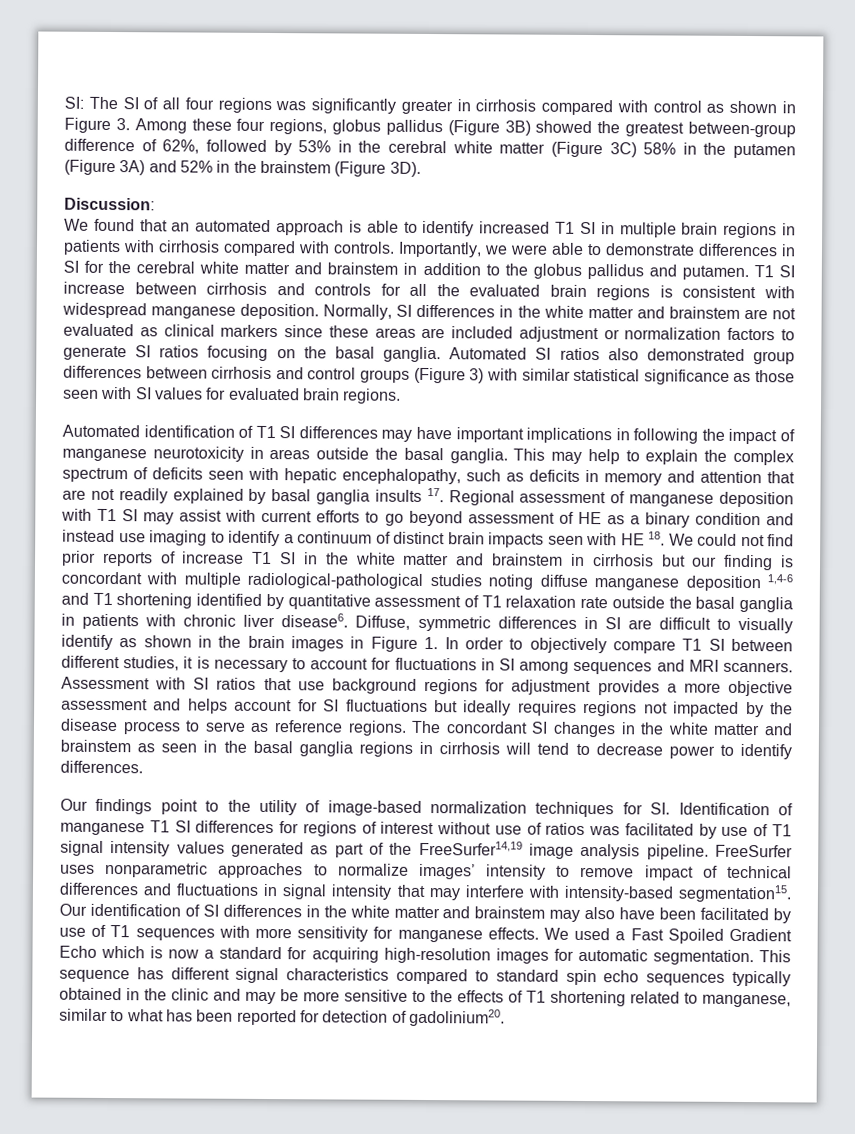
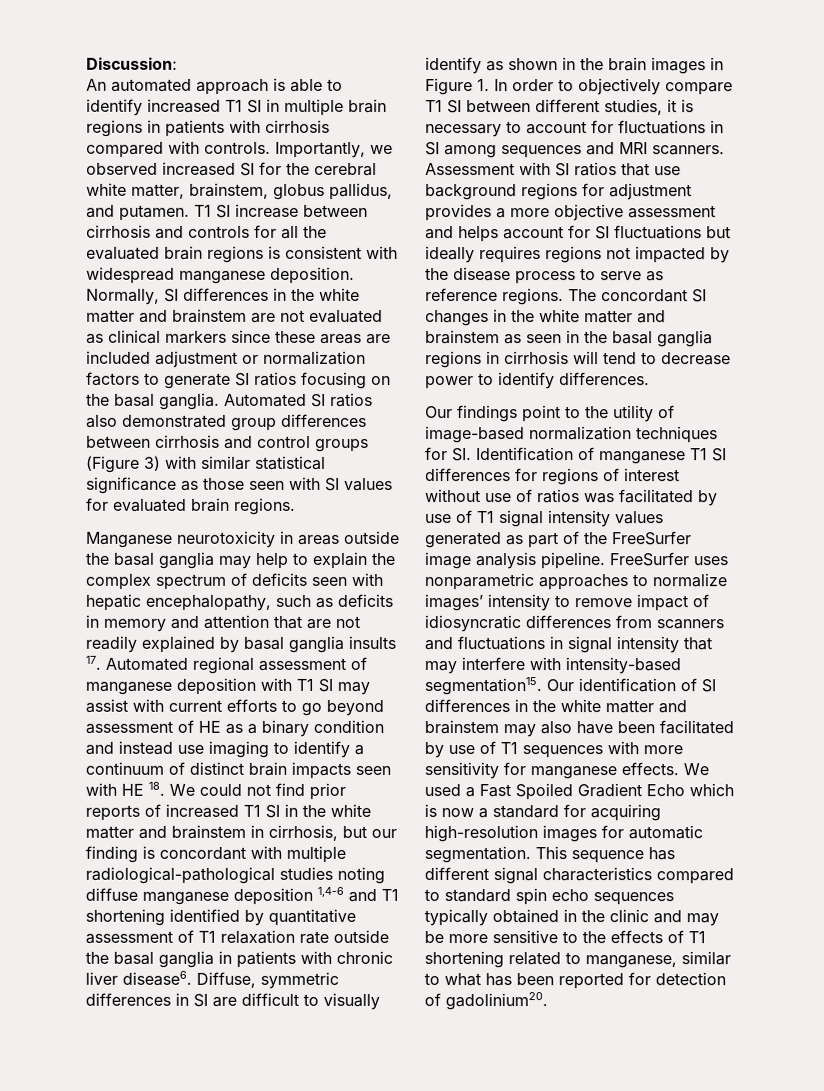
[64,96,796,116] [64,117,796,138] [64,138,796,159] [64,159,421,177] [64,197,155,211] [64,218,191,232] SI: The SI of all four regions was significantly greater in cirrhosis compared with control as shown in Figure 3. Among these four regions, globus pallidus (Figure 3B) showed the greatest between-group difference of 62%, followed by 53% in the cerebral white matter (Figure 3C) 58% in the putamen (Figure 3A) and 52% in the brainstem (Figure 3D). // Discussion: // We found that an -> [86,56,178,70] [86,78,107,91] Discussion: // An
[510,242,796,257] were able to demonstrate differences in -> [86,161,236,176] observed increased
[244,262,644,280] matter and brainstem in addition to the globus pallidus -> [131,182,393,200] matter, brainstem, globus pallidus,
[62,424,795,445] [62,448,147,462] Automated identification of T1 SI differences may have important implications in following the impact of manganese -> [85,531,173,548] Manganese
[449,448,546,464] ganglia. This -> [158,551,214,569] ganglia
[448,490,515,506] Regional -> [105,656,254,674] Automated regional
[182,551,245,564] increase -> [165,803,239,818] increased
[592,554,654,567] cirrhosis -> [268,824,338,841] cirrhosis,
[418,840,523,856] FreeSurfer14,19 -> [612,531,692,546] FreeSurfer
[726,865,792,879] [59,882,139,896] technical differences -> [424,615,724,633] idiosyncratic differences from scanners

